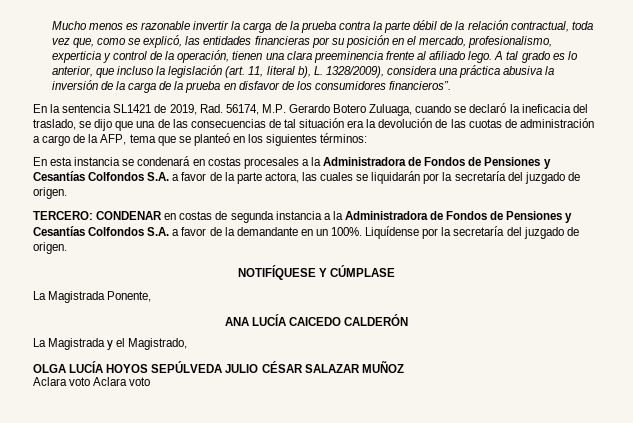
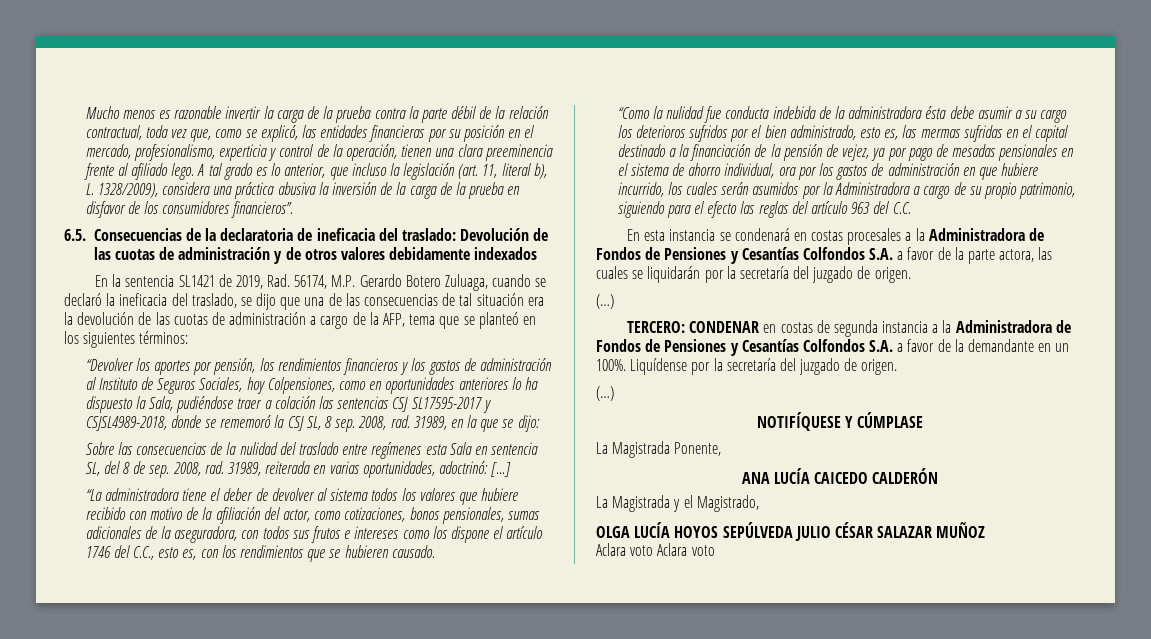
(452, 85) none -> [64,228,549,241] [93,247,538,264] // 6.5. Consecuencias de la declaratoria de ineficacia del traslado: Devolución de las cuotas de administración y de otros valores debidamente indexados
(368, 138) none -> [85,358,552,375] [85,377,538,394] [85,396,491,413] [85,415,540,432] [85,442,539,459] [85,461,512,478] [85,488,519,505] [85,507,540,524] [85,526,544,543] [85,545,435,562] [617,106,1068,123] [617,125,1069,142] [617,144,1075,161] [617,163,1039,180] [617,182,1076,199] [617,201,911,218] // “Devolver los aportes por pensión, los rendimientos financieros y los gastos de administración al Instituto de Seguros Sociales, hoy Colpensiones, como en oportunidades anteriores lo ha dispuesto la Sala, pudiéndose traer a colación las sentencias CSJ SL17595-2017 y CSJSL4989-2018, donde se rememoró la CSJ SL, 8 sep. 2008, rad. 31989, en la que se dijo: // Sobre las consecuencias de la nulidad del traslado entre regímenes esta Sala en sentencia SL, del 8 de sep. 2008, rad. 31989, reiterada en varias oportunidades, adoctrinó: […] // “La administradora tiene el deber de devolver al sistema todos los valores que hubiere recibido con motivo de la afiliación del actor, como cotizaciones, bonos pensionales, sumas adicionales de la aseguradora, con todos sus frutos e intereses como los dispone el artículo 1746 del C.C., esto es, con los rendimientos que se hubieren causado. // “Como la nulidad fue conducta indebida de la administradora ésta debe asumir a su cargo los deterioros sufridos por el bien administrado, esto es, las mermas sufridas en el capital destinado a la financiación de la pensión de vejez, ya por pago de mesadas pensionales en el sistema de ahorro individual, ora por los gastos de administración en que hubiere incurrido, los cuales serán asumidos por la Administradora a cargo de su propio patrimonio, siguiendo para el efecto las reglas del artículo 963 del C.C.
(67, 193) none -> [596,294,614,309] // (…)
(67, 248) none -> [596,386,614,401] // (…)

